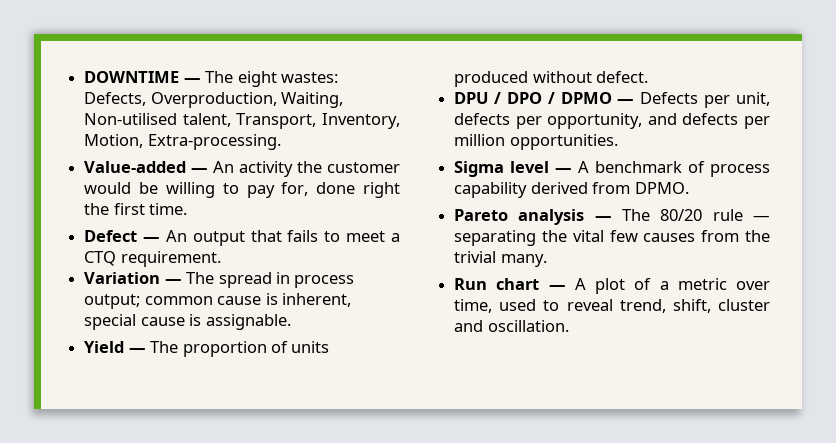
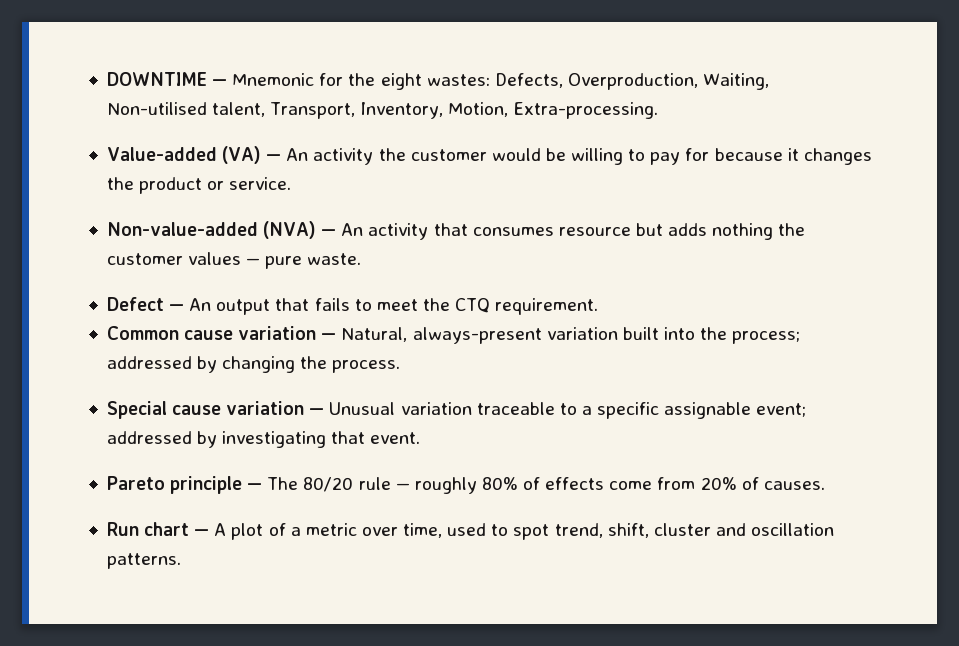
[205,71,234,83] The -> [232,73,376,86] Mnemonic for the
(187, 167) none -> [222,146,262,164] (VA)
[281,182,400,198] [84,203,188,215] for, done right the first time. -> [685,148,872,165] [106,177,292,194] [106,221,806,240] [106,252,362,269] for because it changes the product or service. // Non-value-added (NVA) — An activity that consumes resource but adds nothing the customer values — pure waste.
[391,233,400,242] a -> [422,298,450,311] the
[84,272,355,288] [84,293,351,309] [84,314,291,330] [84,341,330,357] [454,71,649,87] [454,92,770,108] [454,113,770,129] [454,134,618,150] [454,161,770,177] [454,182,689,198] Variation — The spread in process output; common cause is inherent, special cause is assignable. // Yield — The proportion of units produced without defect. // DPU / DPO / DPMO — Defects per unit, defects per opportunity, and defects per million opportunities. // Sigma level — A benchmark of process capability derived from DPMO. -> [106,326,801,344] [106,356,401,373] [106,401,807,419] [106,431,421,448] Common cause variation — Natural, always-present variation built into the process; addressed by changing the process. // Special cause variation — Unusual variation traceable to a specific assignable event; addressed by investigating that event.
[518,209,585,225] analysis -> [170,476,243,494] principle
[454,230,770,246] [454,251,547,267] separating the vital few causes from the trivial many. -> [414,477,825,494] roughly 80% of effects come from 20% of causes.
[566,299,613,311] reveal -> [513,524,550,540] spot
[487,320,569,332] oscillation. -> [751,523,835,536] [106,553,181,569] oscillation patterns.

